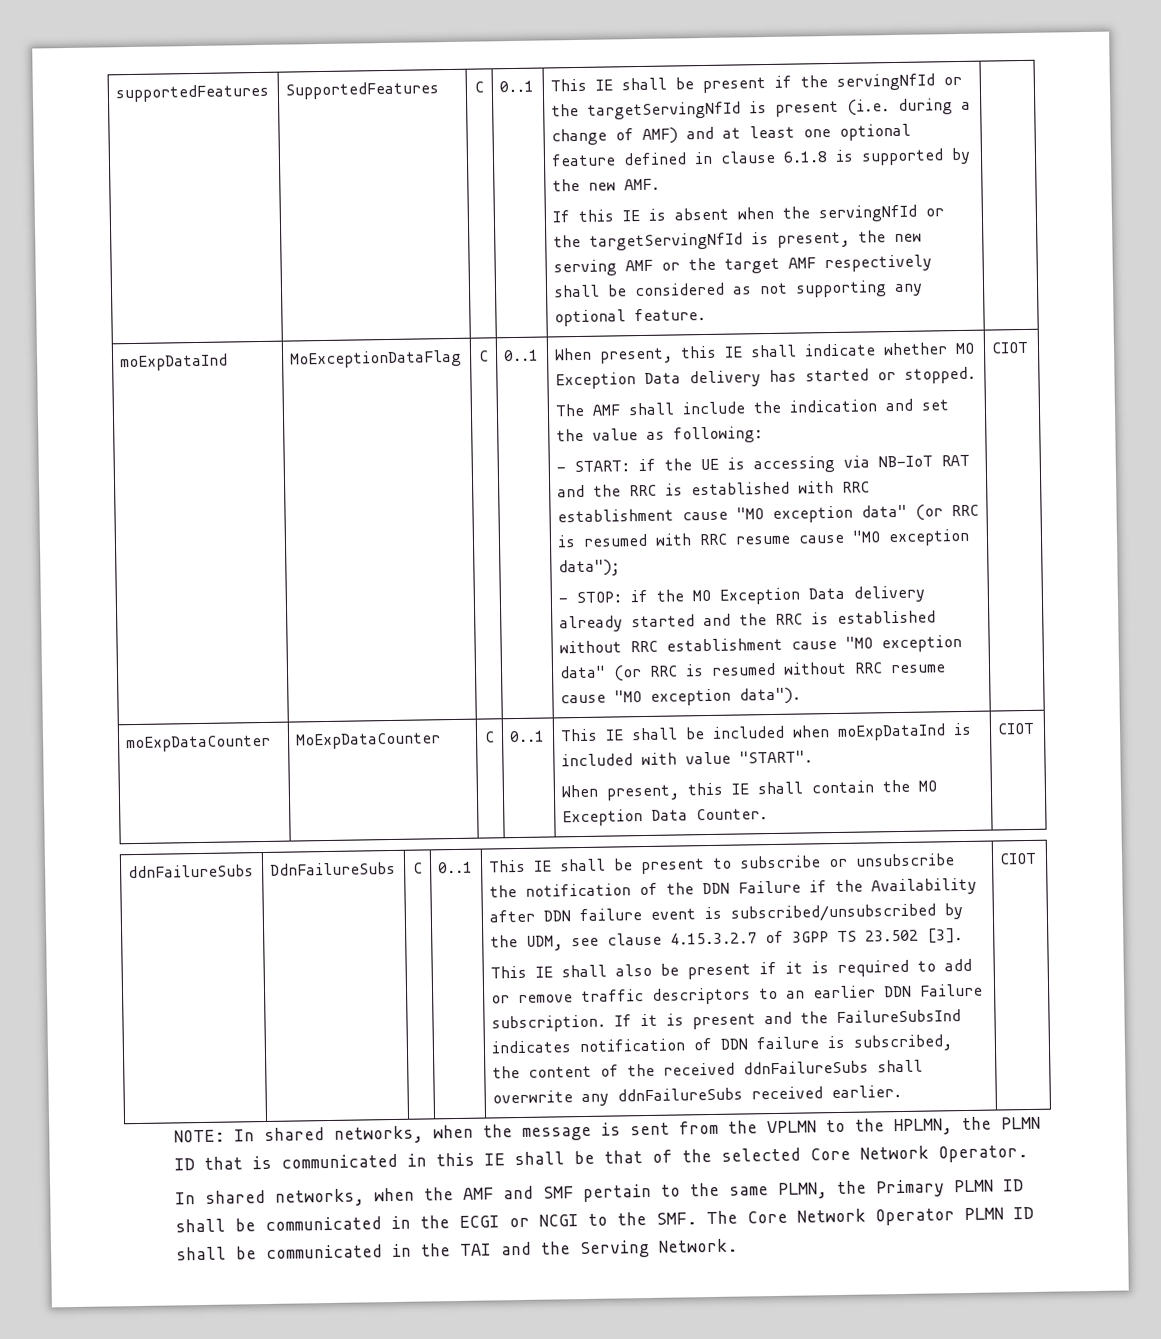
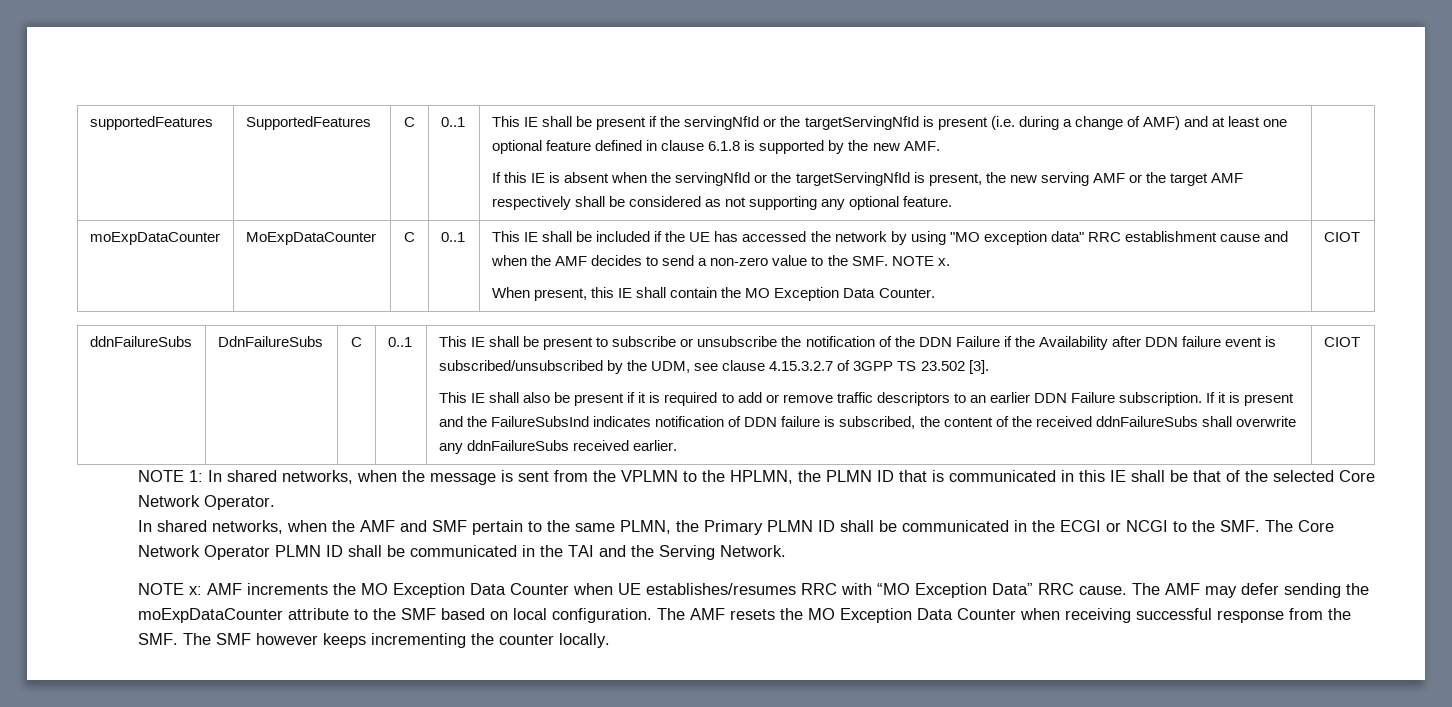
[120,353,229,372] [289,349,463,369] [478,350,489,362] [503,349,540,362] [554,342,976,364] [555,366,977,390] [555,398,950,417] [556,426,764,444] [556,454,971,474] [557,480,871,498] [557,504,980,523] [557,528,971,548] [558,559,621,577] [558,585,926,605] [559,610,937,633] [559,634,963,654] [559,661,947,682] [560,687,802,706] [991,341,1030,354] // moExpDataInd | MoExceptionDataFlag | C | 0..1 | When present, this IE shall indicate whether MO Exception Data delivery has started or stopped. // The AMF shall include the indication and set the value as following: // - START: if the UE is accessing via NB-IoT RAT and the RRC is established with RRC establishment cause "MO exception data" (or RRC is resumed with RRC resume cause "MO exception data"); // - STOP: if the MO Exception Data delivery already started and the RRC is established without RRC establishment cause "MO exception data" (or RRC is resumed without RRC resume cause "MO exception data"). | CIOT -> (953, 201) none
[792,722,973,741] [561,750,814,767] when moExpDataInd is included with value "START". -> [654,231,1288,245] [490,255,950,266] if the UE has accessed the network by using "MO exception data" RRC establishment cause and when the AMF decides to send a non-zero value to the SMF. NOTE x.
[174,1129,226,1143] NOTE: -> [137,470,203,482] NOTE 1:
(739, 1245) none -> [137,583,1369,598] [137,608,1351,623] [137,633,610,648] // NOTE x: AMF increments the MO Exception Data Counter when UE establishes/resumes RRC with “MO Exception Data” RRC cause. The AMF may defer sending the moExpDataCounter attribute to the SMF based on local configuration. The AMF resets the MO Exception Data Counter when receiving successful response from the SMF. The SMF however keeps incrementing the counter locally.

